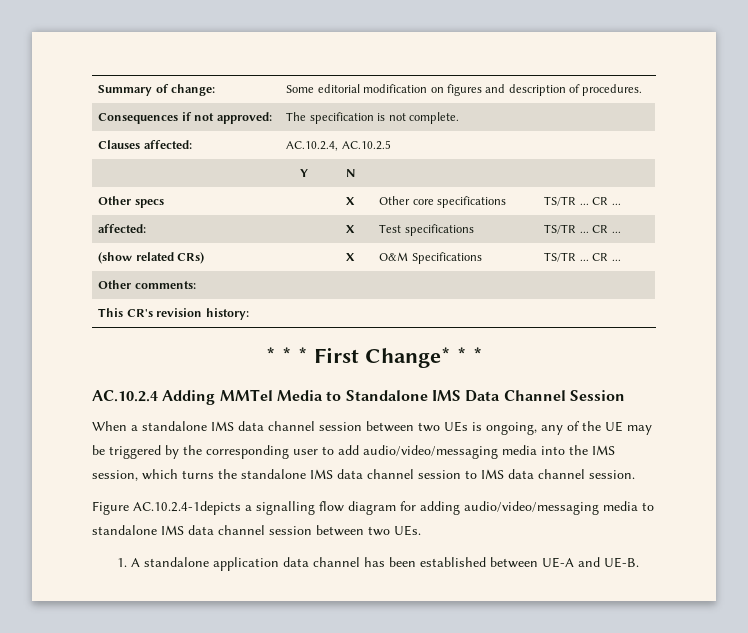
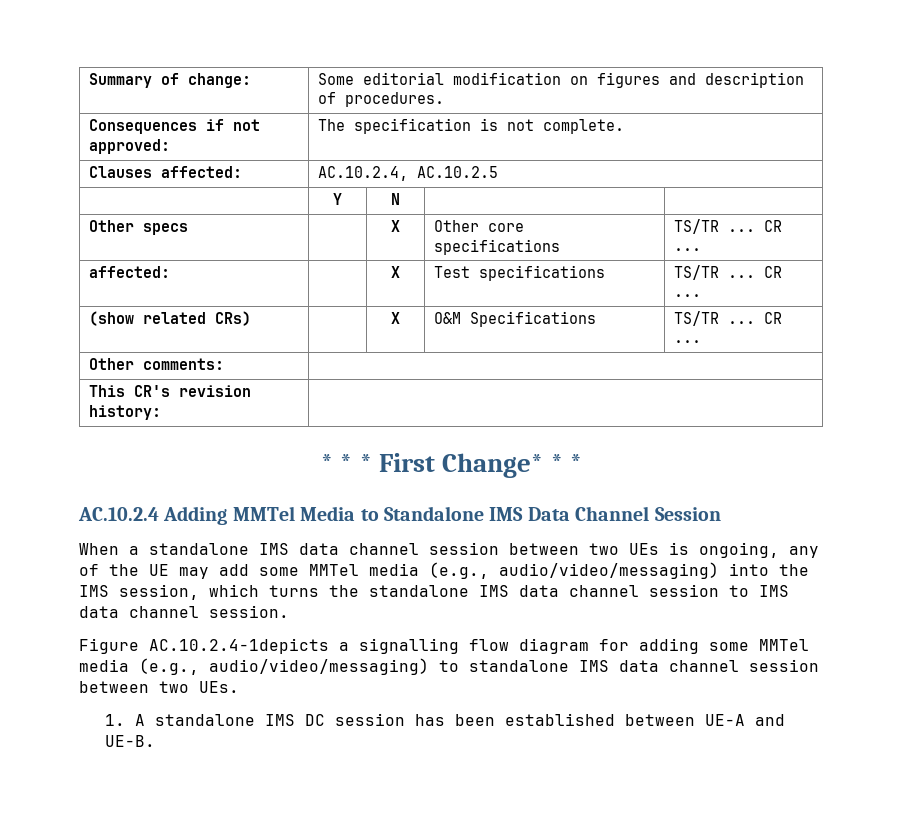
[92,445,537,459] be triggered by the corresponding user to add audio/video/messaging media -> [219,562,719,579] add some MMTel media (e.g., audio/video/messaging)
[464,501,638,515] audio/video/messaging media -> [709,639,809,651] [79,658,429,675] some MMTel media (e.g., audio/video/messaging)
[212,557,360,571] application data channel -> [264,713,405,726] IMS DC session

